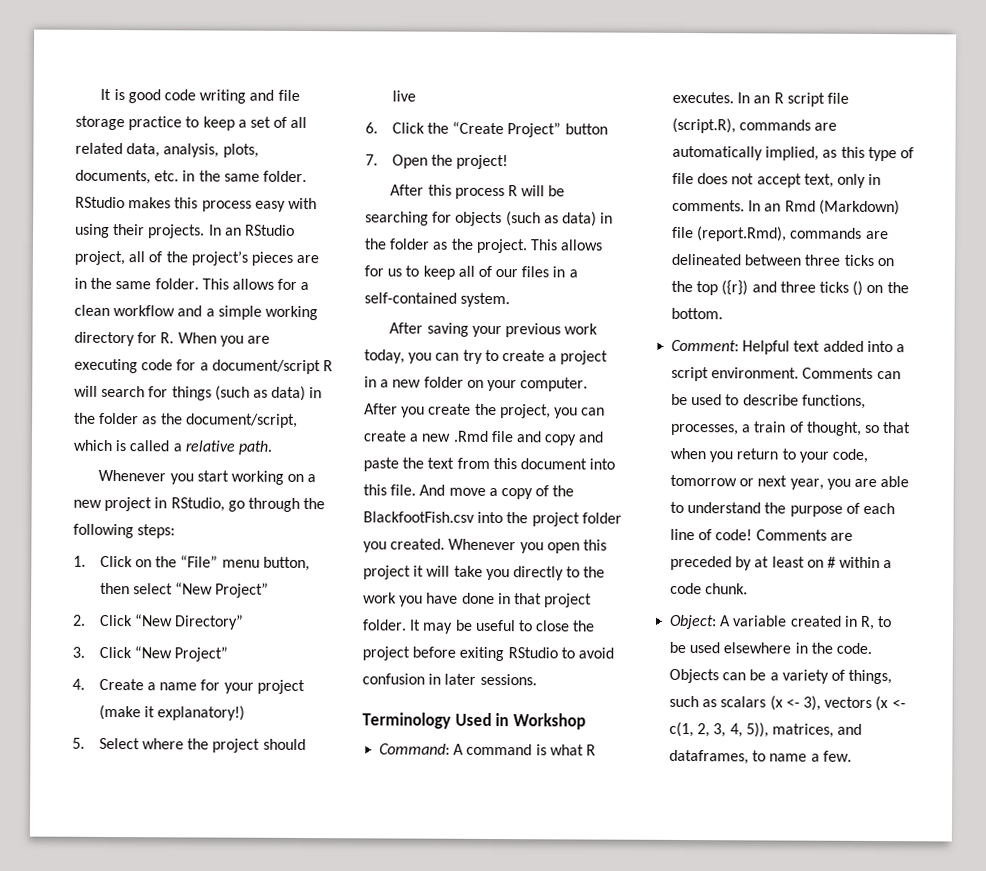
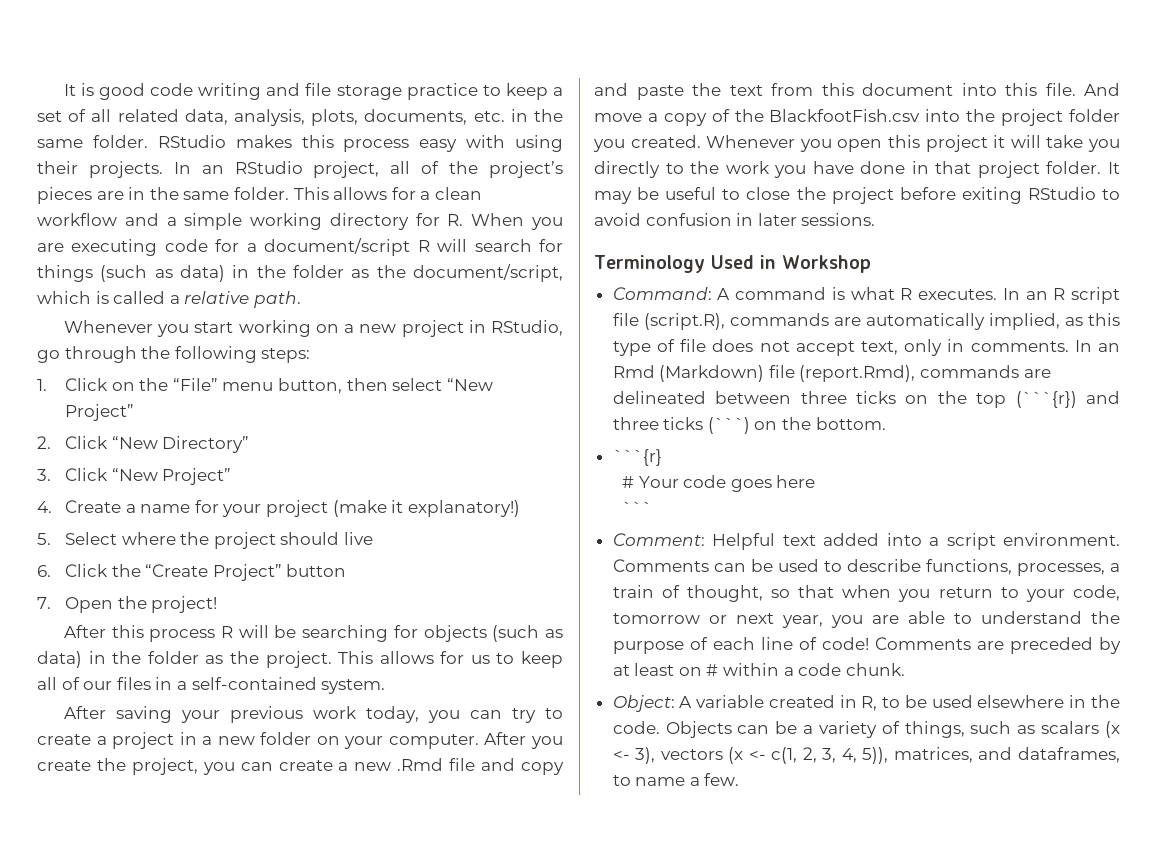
[721,280,749,296] ({r}) -> [1015,391,1077,408] (```{r})
[852,280,864,296] () -> [707,417,750,434] (```)
(724, 313) none -> [612,449,662,466] [622,475,816,492] [622,501,653,514] // ```{r} // # Your code goes here // ```

